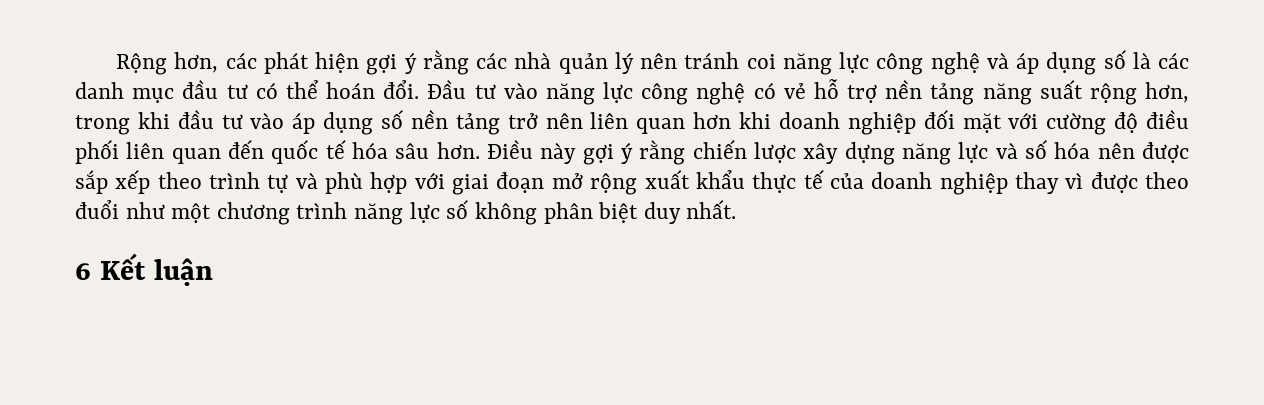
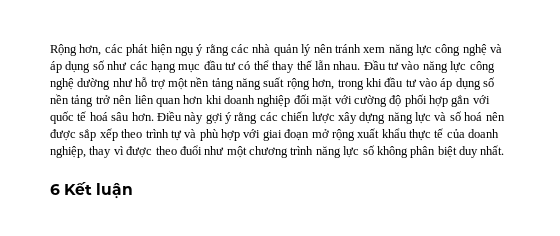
[366,54,398,75] gợi -> [174,46,194,56] ngụ
[746,54,776,69] coi -> [363,47,386,53] xem
[1132,52,1189,69] [75,82,124,99] là các danh -> [107,61,176,73] như các hạng
[326,80,420,99] hoán đổi. -> [272,60,361,73] thay thế lẫn nhau.
[753,82,806,99] có vẻ -> [77,78,133,90] dường như
(877, 93) none -> [167,78,188,90] một
[1145,110,1189,129] [75,140,264,164] điều phối liên quan đến -> [404,94,490,107] phối hợp gắn với
[352,142,389,159] hóa -> [89,112,108,121] hoá
(686, 152) none -> [259,112,278,121] các
[1054,142,1091,159] hóa -> [464,112,483,121] hoá
[939,172,1008,195] nghiệp -> [50,146,86,158] nghiệp,

